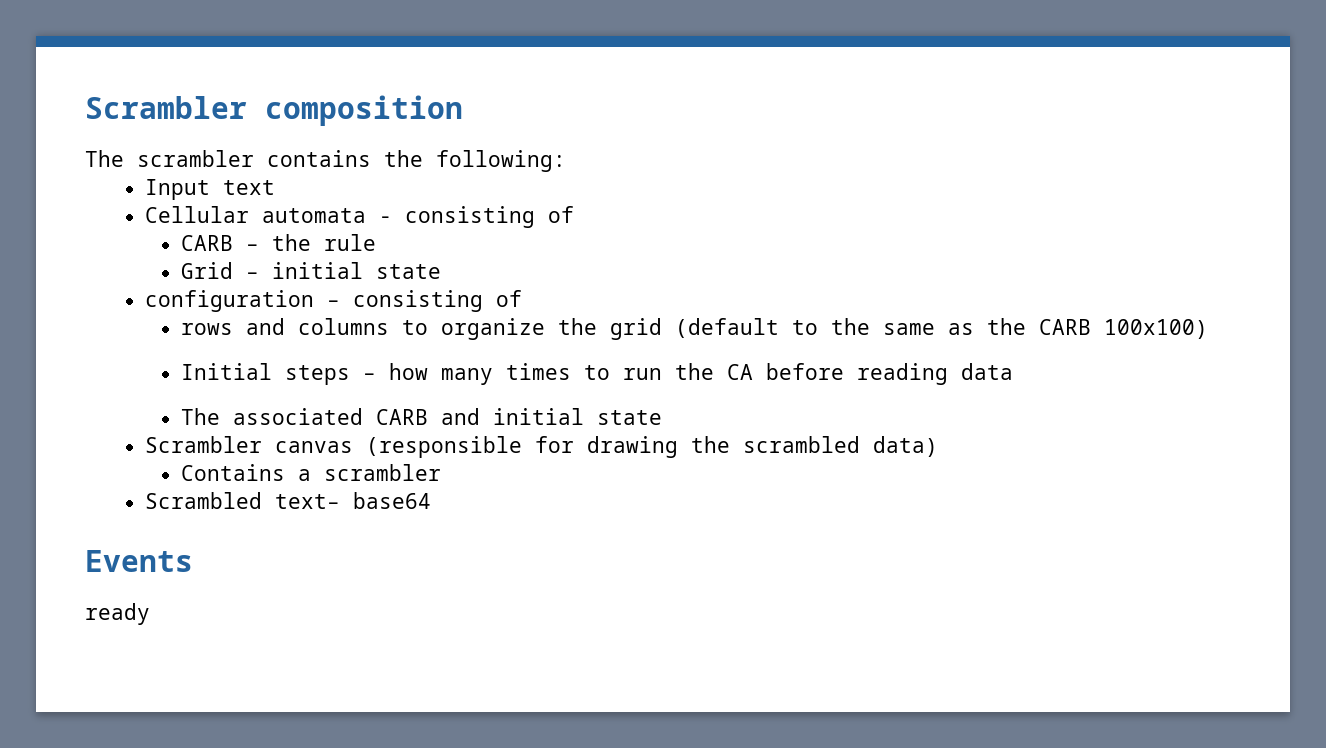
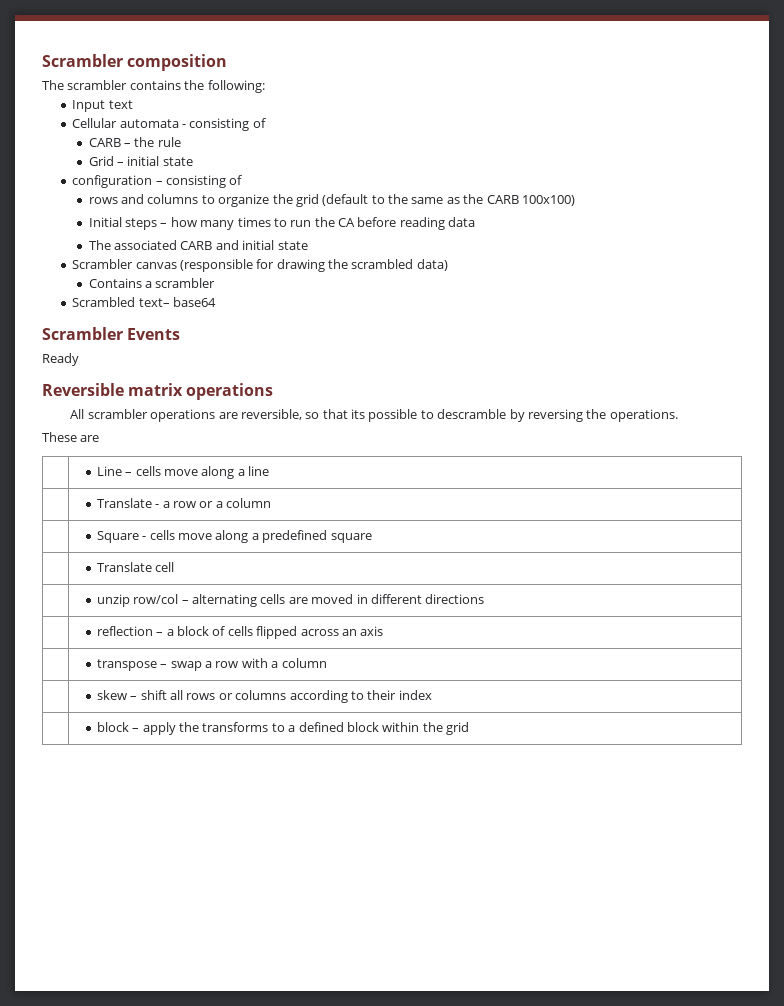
(431, 500) none -> [42,327,123,340] Scrambler
[85,603,150,625] ready -> [42,353,79,366] [42,383,274,400] [70,409,678,422] [42,432,100,442] [96,466,270,479] [96,498,272,508] [96,530,372,543] [96,562,175,572] [96,594,485,607] [96,626,384,639] [96,658,327,671] [96,690,432,703] [96,722,470,735] Ready // Reversible matrix operations // All scrambler operations are reversible, so that its possible to descramble by reversing the operations. // These are // | Line – cells move along a line // | Translate - a row or a column // | Square - cells move along a predefined square // | Translate cell // | unzip row/col – alternating cells are moved in different directions // | reflection – a block of cells flipped across an axis // | transpose – swap a row with a column // | skew – shift all rows or columns according to their index // | block – apply the transforms to a defined block within the grid

